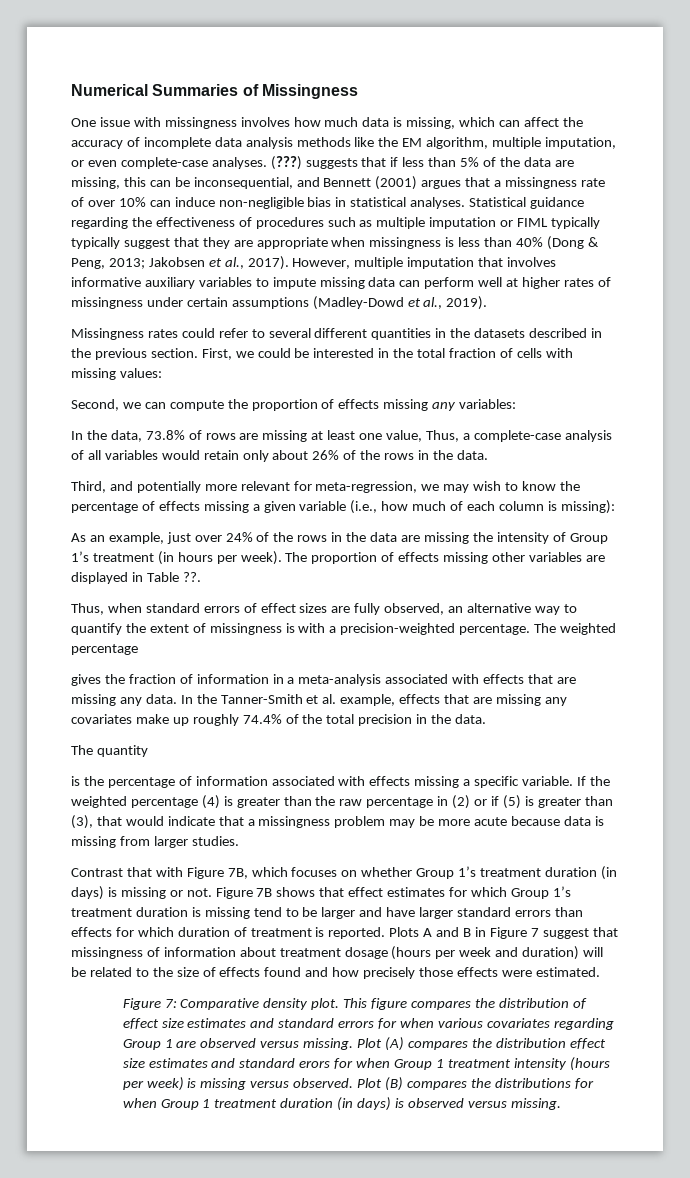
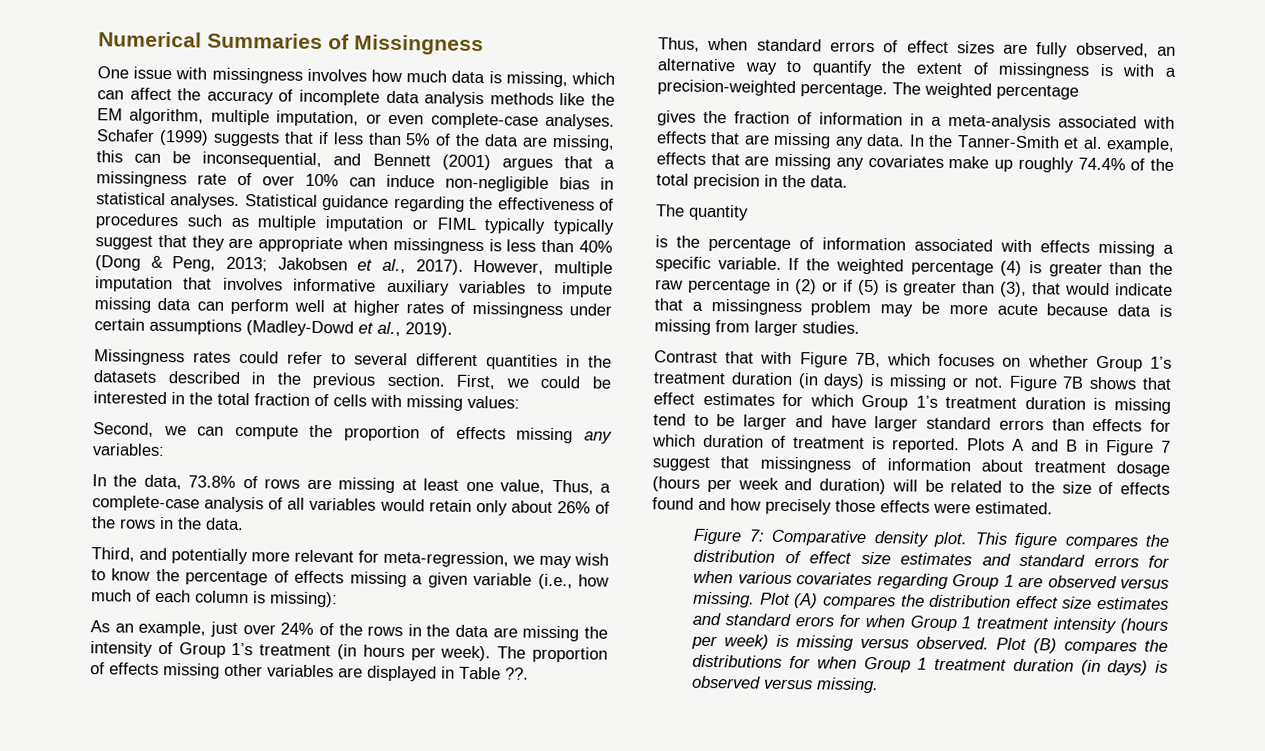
[270,156,302,170] (???) -> [96,129,209,146] Schafer (1999)

